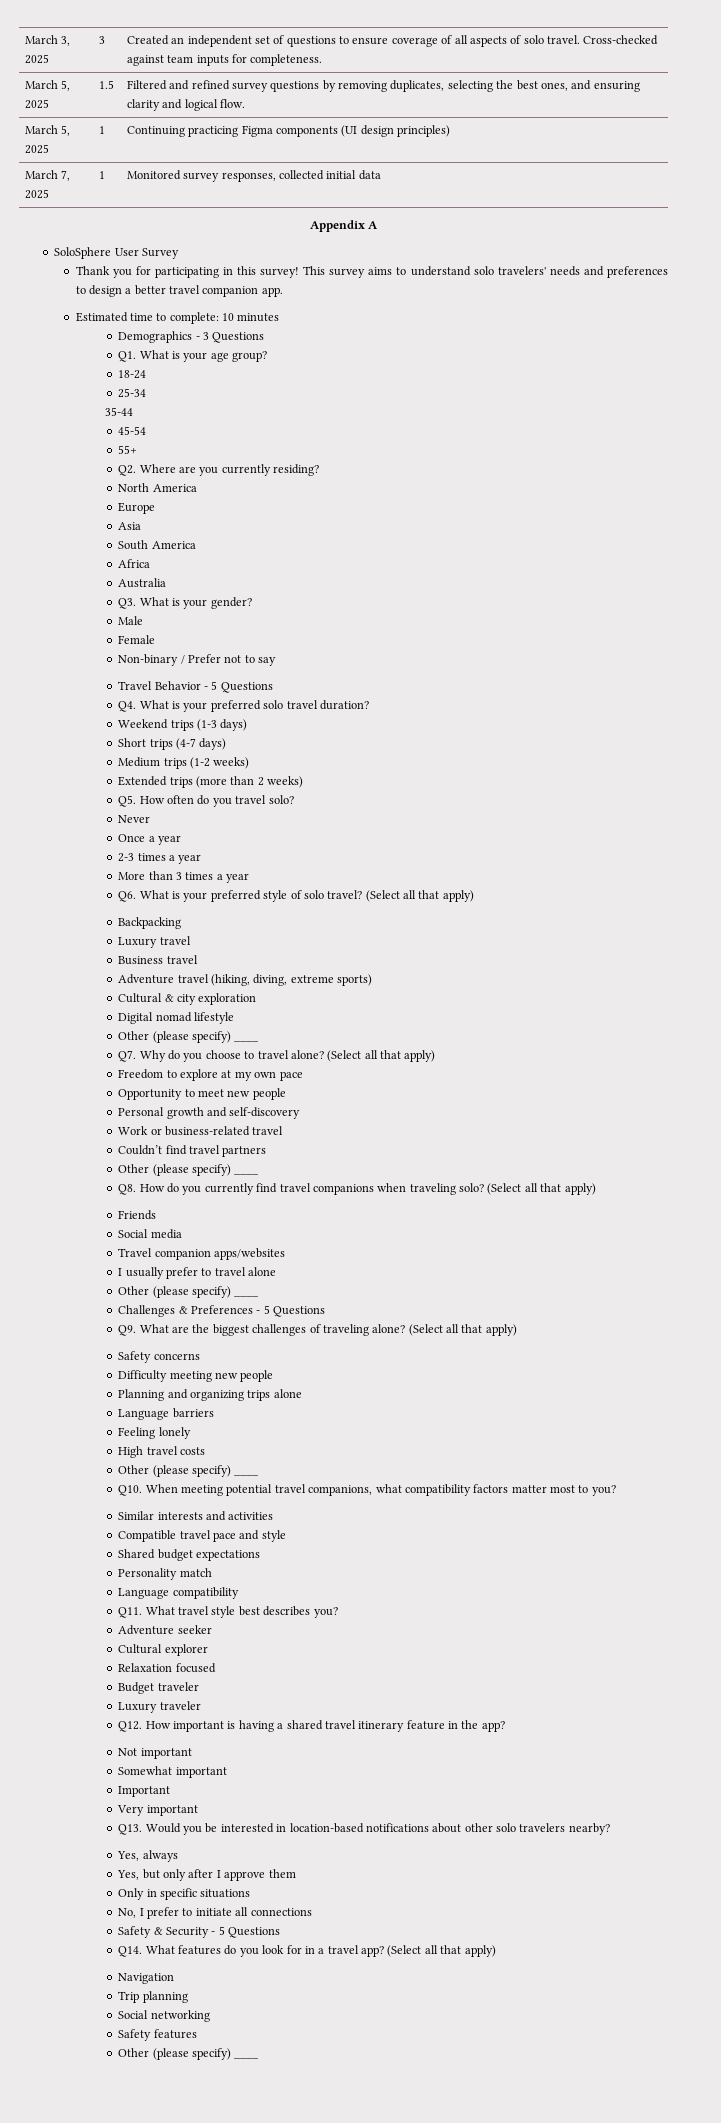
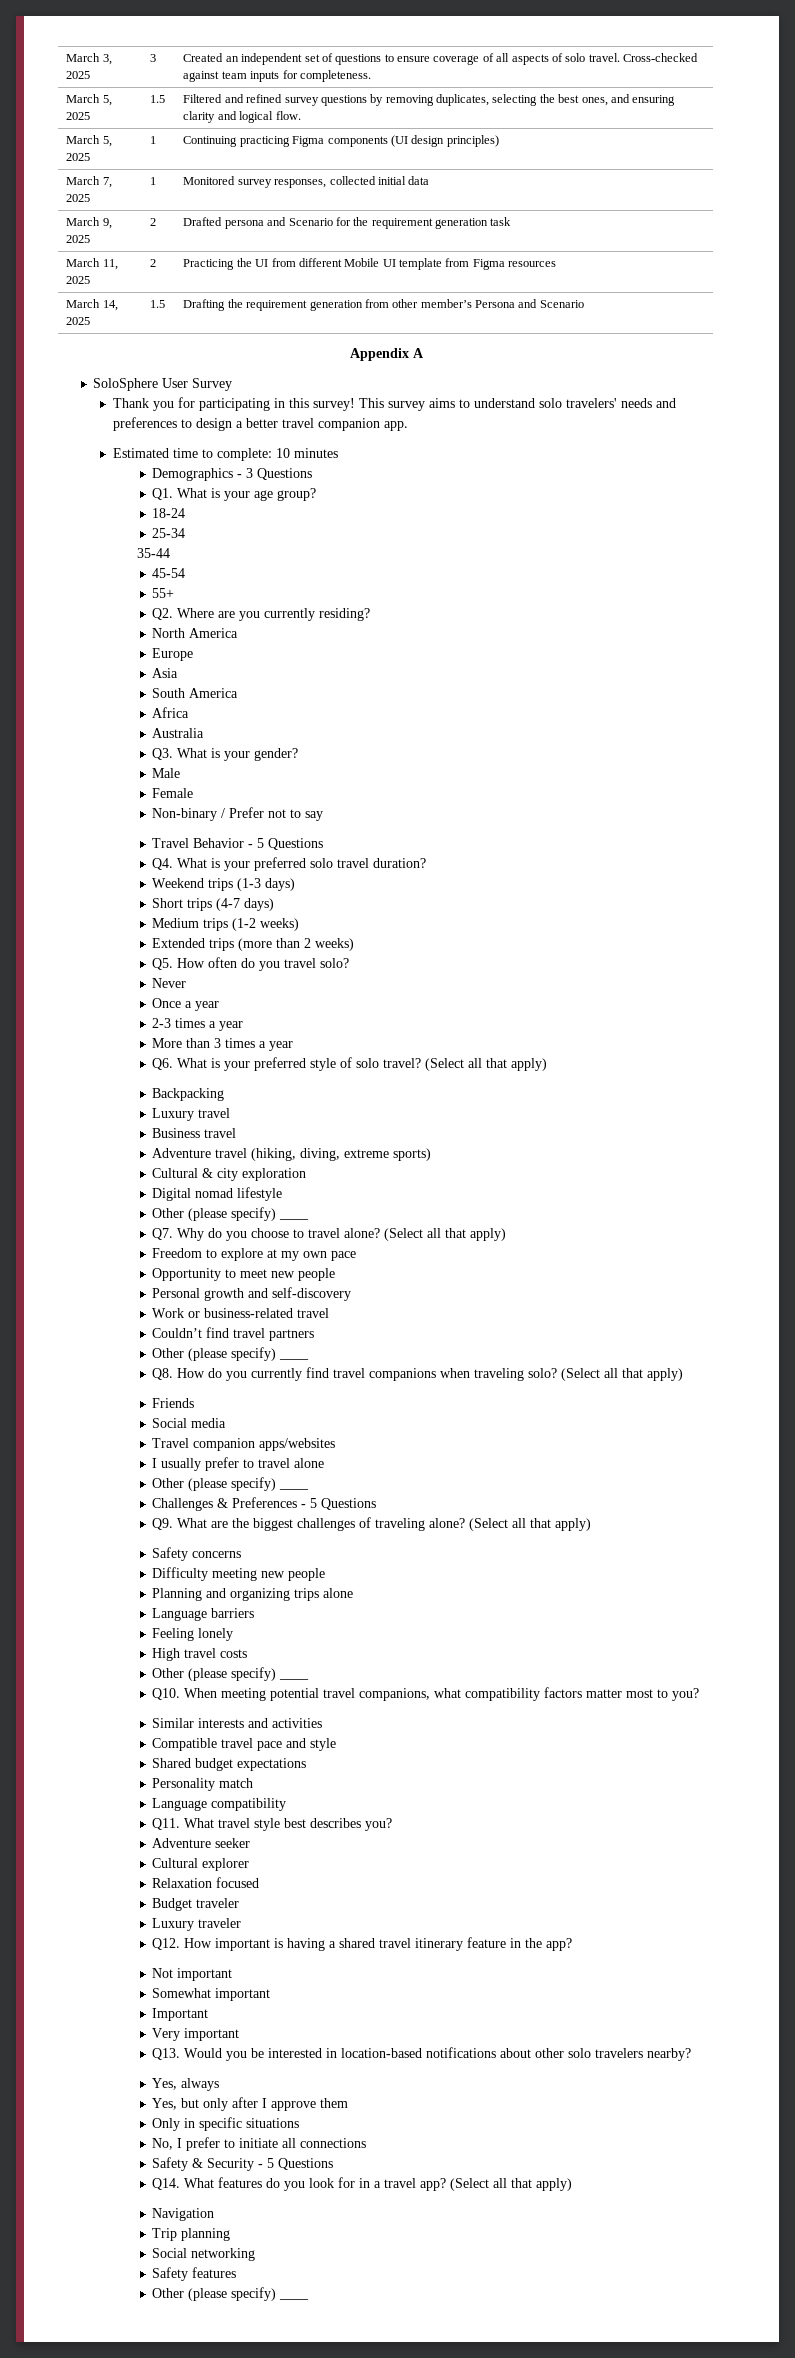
(381, 175) none -> [66,217,112,229] [66,235,91,243] [150,218,157,226] [183,217,512,229] [66,258,118,270] [66,276,91,284] [150,259,157,267] [183,258,557,270] [66,299,118,311] [66,317,91,325] [150,300,166,308] [183,299,584,311] // March 9, 2025 | 2 | Drafted persona and Scenario for the requirement generation task // March 11, 2025 | 2 | Practicing the UI from different Mobile UI template from Figma resources // March 14, 2025 | 1.5 | Drafting the requirement generation from other member’s Persona and Scenario

